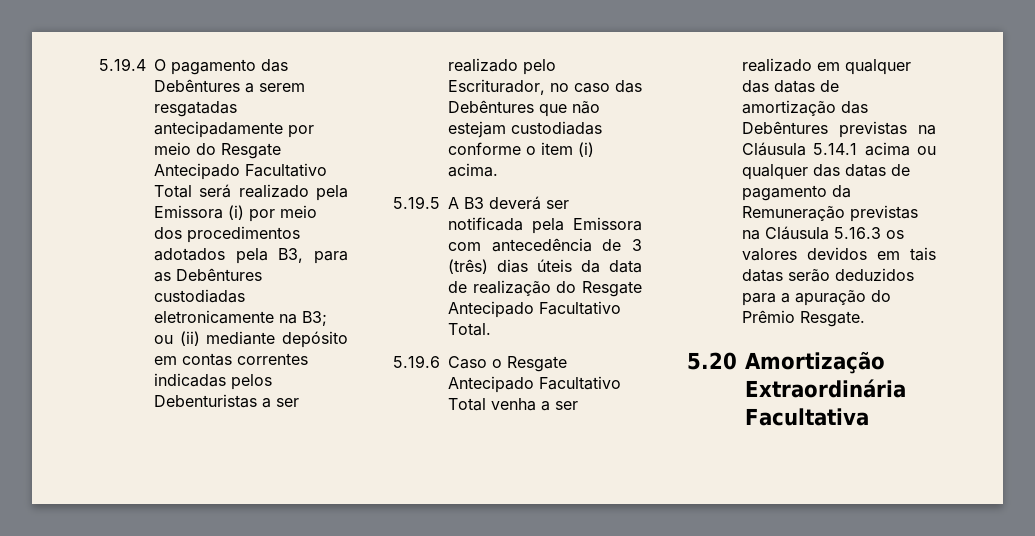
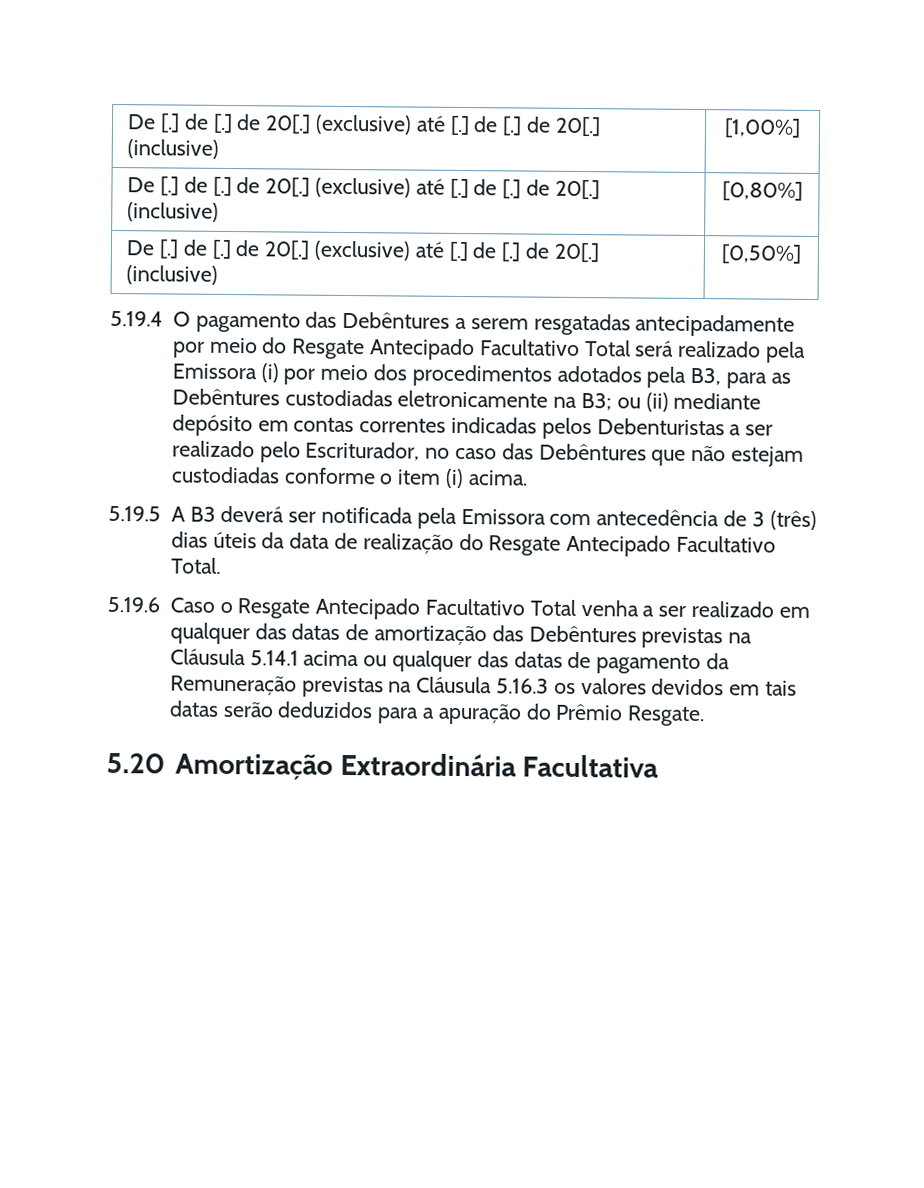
(99, 64) none -> [127,113,601,137] [127,139,220,159] [724,118,801,138] [127,176,600,200] [127,202,220,222] [721,181,803,201] [126,239,600,263] [126,265,219,285] [721,244,801,264] De [.] de [.] de 20[.] (exclusive) até [.] de [.] de 20[.] (inclusive) | [1,00%] // De [.] de [.] de 20[.] (exclusive) até [.] de [.] de 20[.] (inclusive) | [0,80%] // De [.] de [.] de 20[.] (exclusive) até [.] de [.] de 20[.] (inclusive) | [0,50%] //

